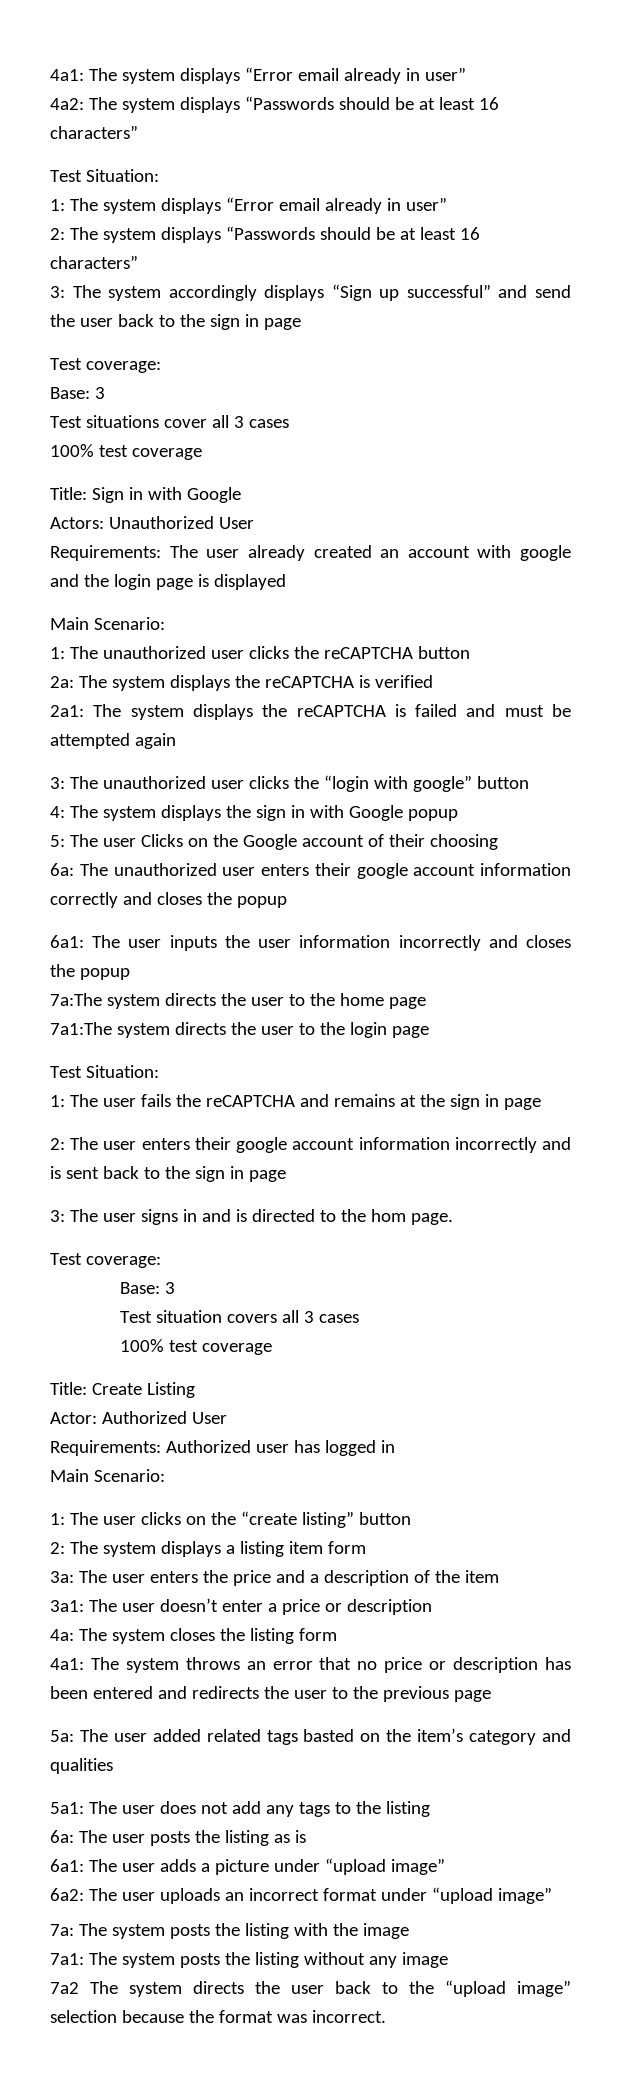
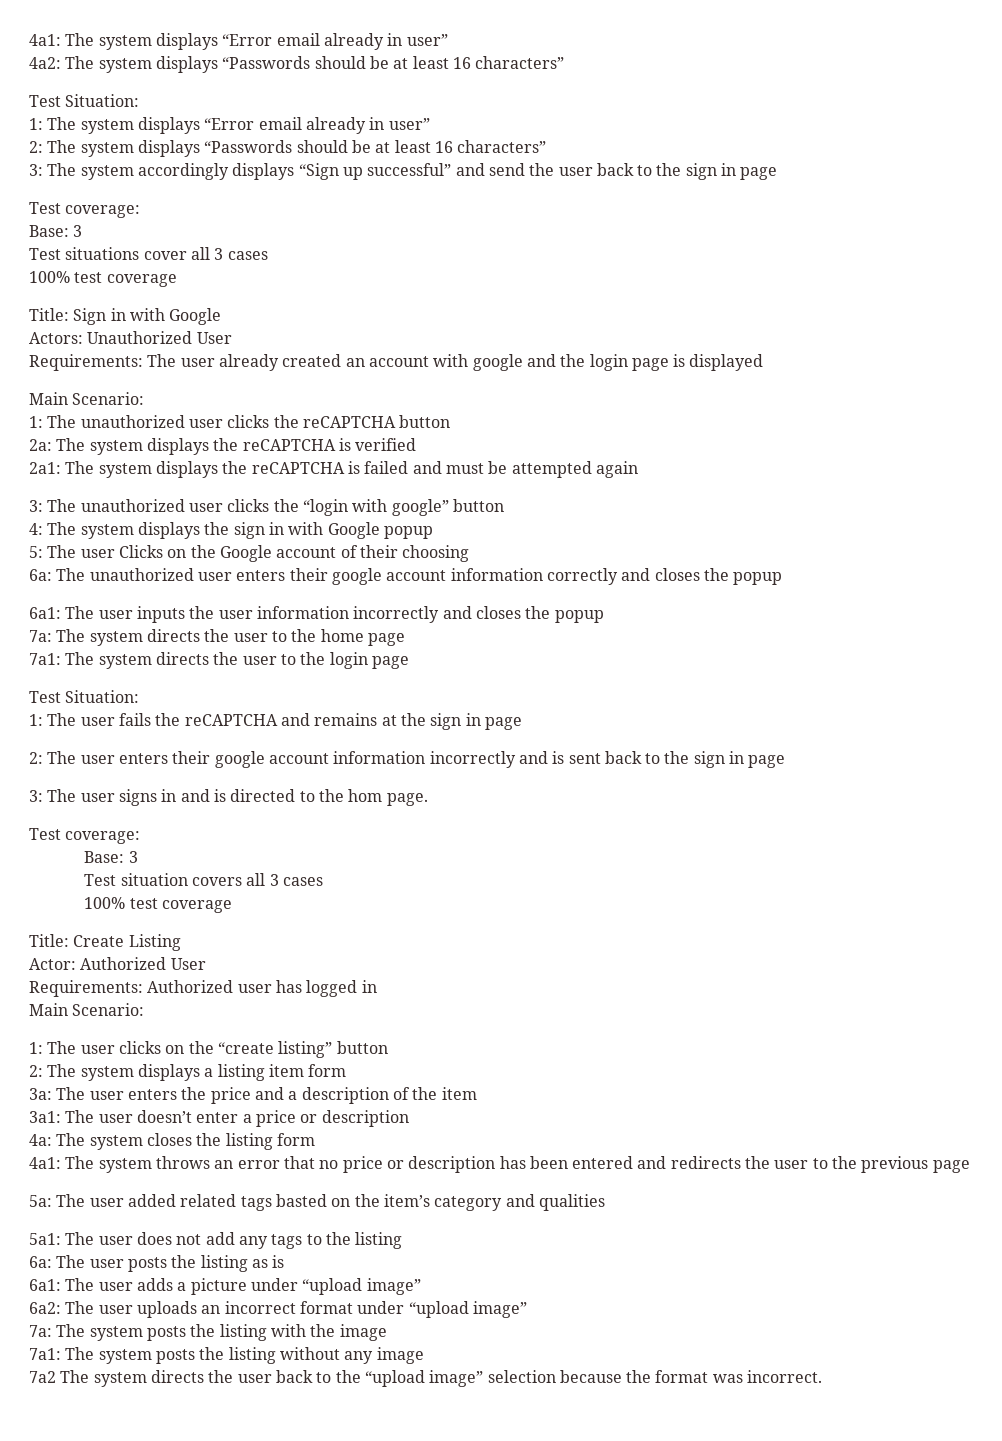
[50,993,102,1006] 7a:The -> [29,629,86,642] 7a: The
[50,1022,112,1035] 7a1:The -> [29,652,95,665] 7a1: The

